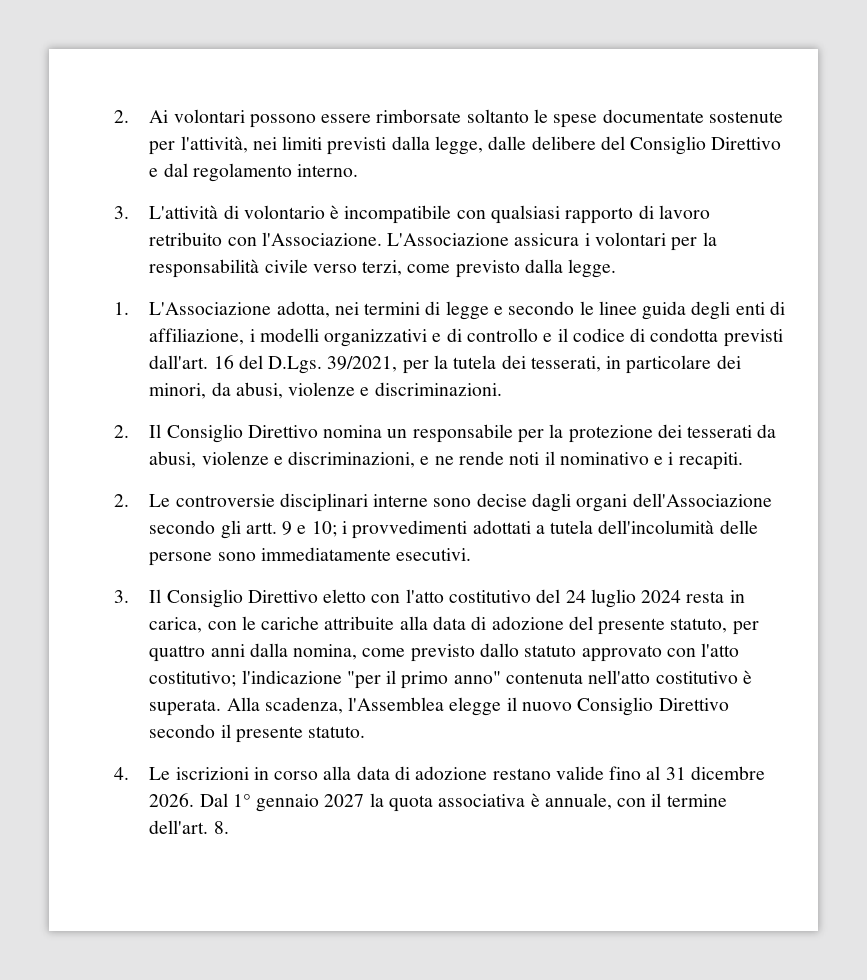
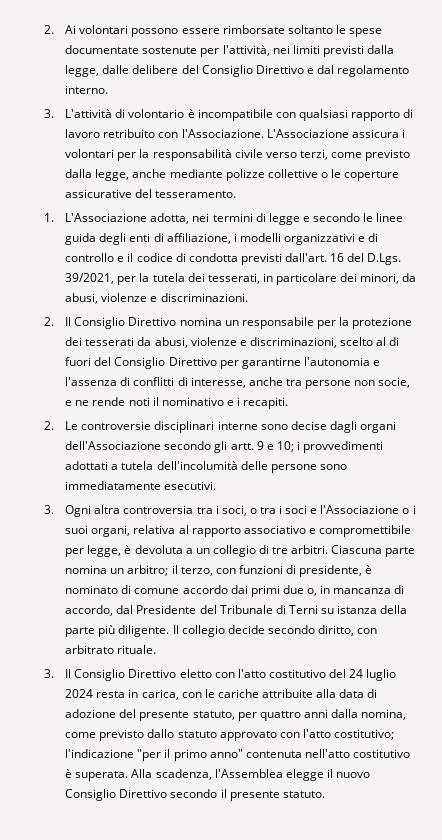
[568,259,617,278] legge. -> [95,169,400,181] [65,189,237,198] legge, anche mediante polizze collettive o le coperture assicurative del tesseramento.
(416, 459) none -> [339,337,400,346] [65,357,380,369] [65,377,411,389] scelto al di fuori del Consiglio Direttivo per garantirne l'autonomia e l'assenza di conflitti di interesse, anche tra persone non socie,
(472, 554) none -> [43,505,416,517] [65,525,411,537] [65,545,416,557] [65,565,373,577] [65,585,405,597] [65,605,408,616] [65,625,378,637] [65,645,157,654] // 3. Ogni altra controversia tra i soci, o tra i soci e l'Associazione o i suoi organi, relativa al rapporto associativo e compromettibile per legge, è devoluta a un collegio di tre arbitri. Ciascuna parte nomina un arbitro; il terzo, con funzioni di presidente, è nominato di comune accordo dai primi due o, in mancanza di accordo, dal Presidente del Tribunale di Terni su istanza della parte più diligente. Il collegio decide secondo diritto, con arbitrato rituale.
[113,766,765,780] [149,793,727,812] [149,820,229,834] // 4. Le iscrizioni in corso alla data di adozione restano valide fino al 31 dicembre 2026. Dal 1° gennaio 2027 la quota associativa è annuale, con il termine dell'art. 8. -> (325, 794) none

